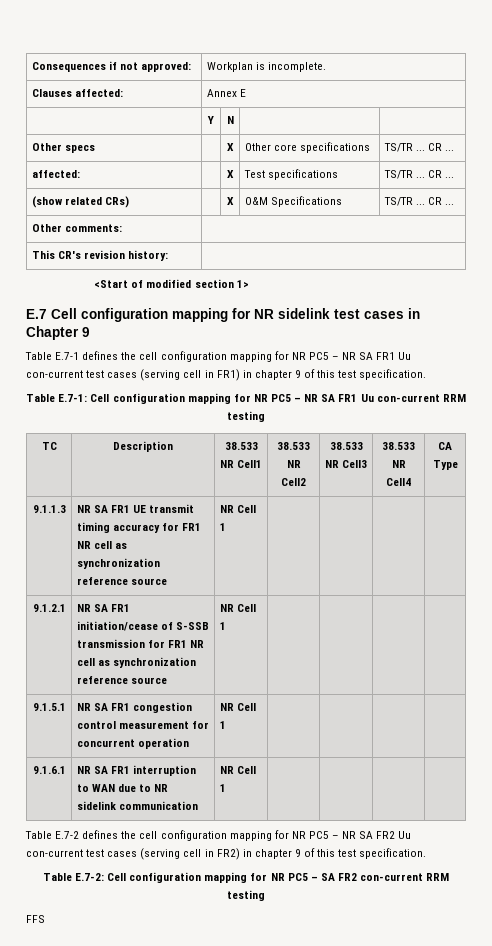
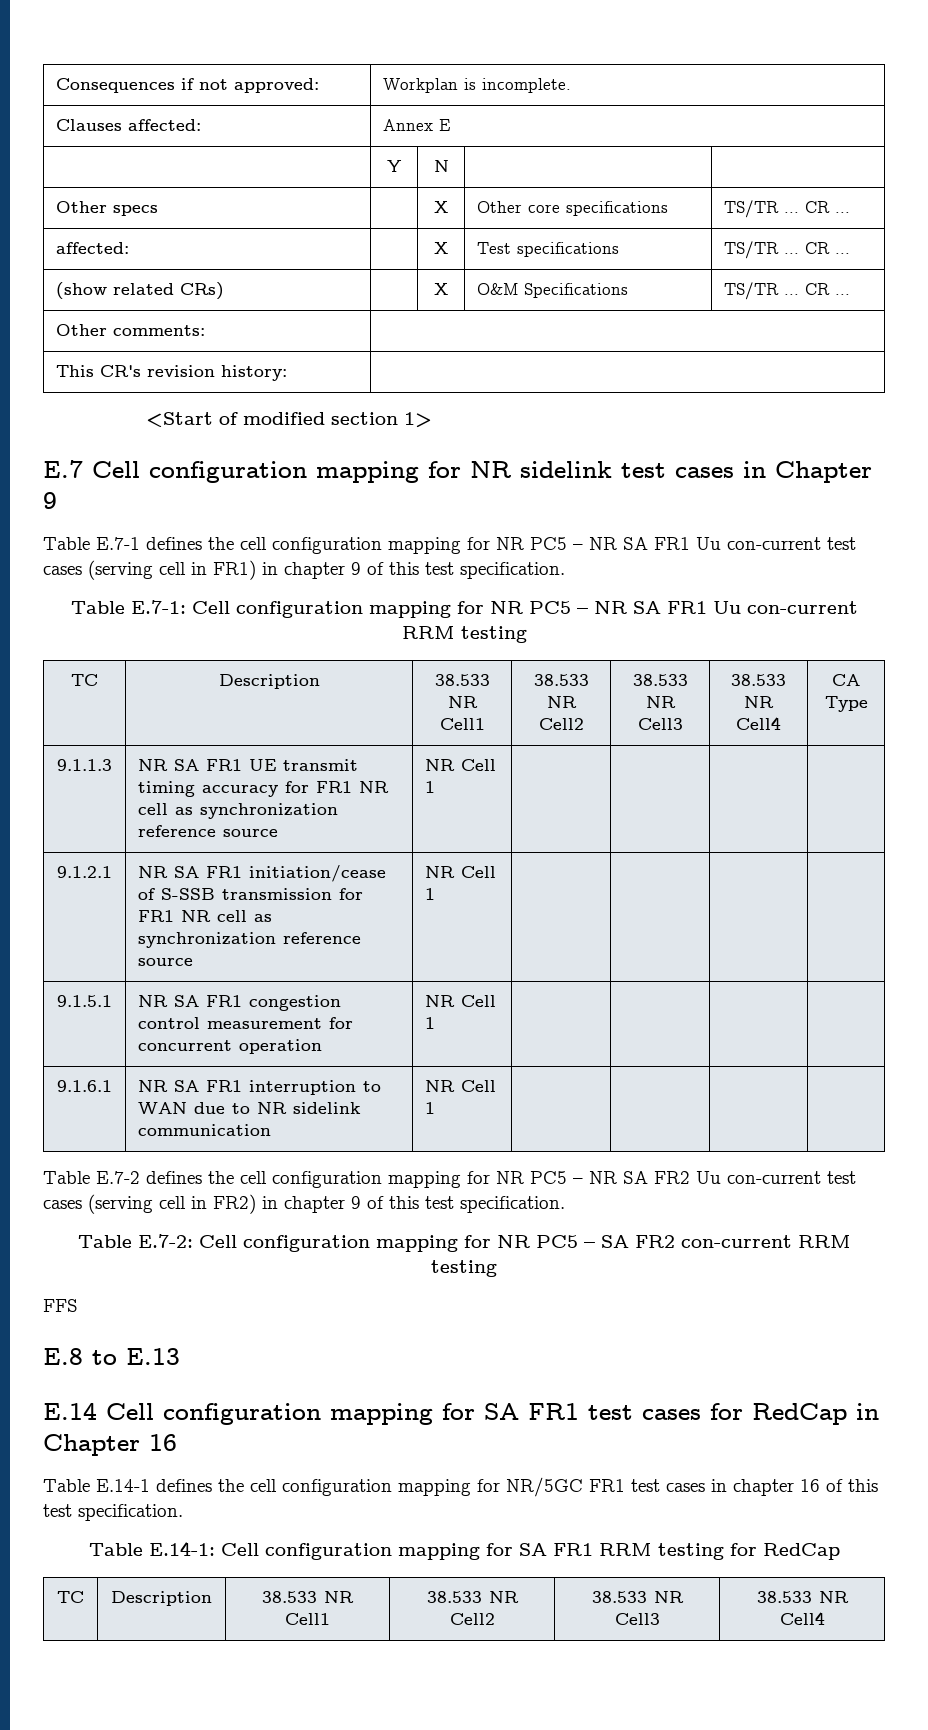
(45, 919) none -> [43,1348,180,1365] [43,1402,879,1425] [43,1434,177,1456] [43,1477,878,1497] [43,1504,183,1521] [88,1541,840,1560] [57,1591,84,1603] [111,1591,212,1606] [262,1591,354,1603] [285,1613,330,1625] [426,1591,519,1603] [449,1613,495,1625] [591,1591,684,1603] [614,1613,660,1625] [756,1591,849,1603] [779,1612,825,1625] // E.8 to E.13 // E.14 Cell configuration mapping for SA FR1 test cases for RedCap in Chapter 16 // Table E.14-1 defines the cell configuration mapping for NR/5GC FR1 test cases in chapter 16 of this test specification. // Table E.14-1: Cell configuration mapping for SA FR1 RRM testing for RedCap // TC | Description | 38.533 NR Cell1 | 38.533 NR Cell2 | 38.533 NR Cell3 | 38.533 NR Cell4

